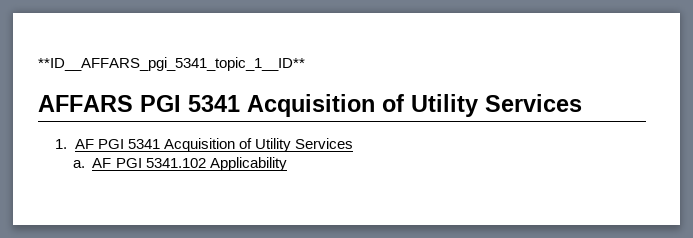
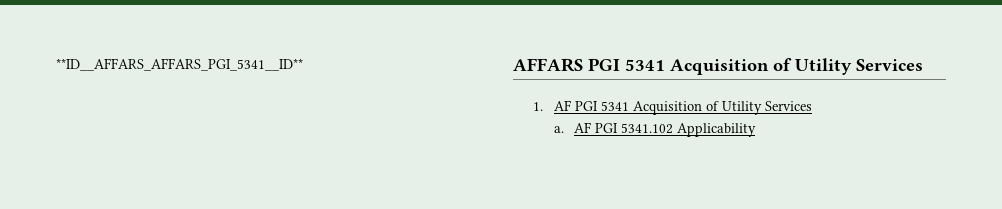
[38,57,305,71] **ID__AFFARS_pgi_5341_topic_1__ID** -> [56,58,303,71] **ID__AFFARS_AFFARS_PGI_5341__ID**

